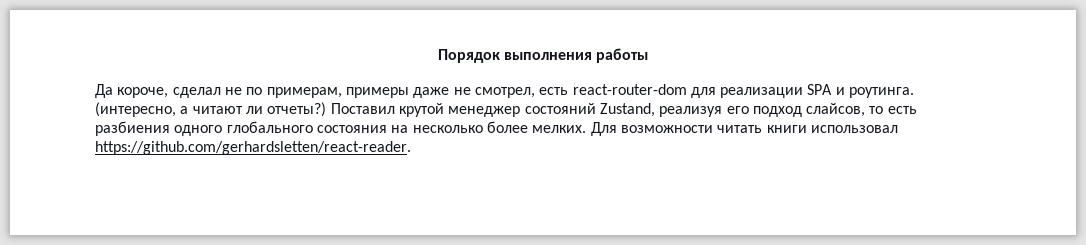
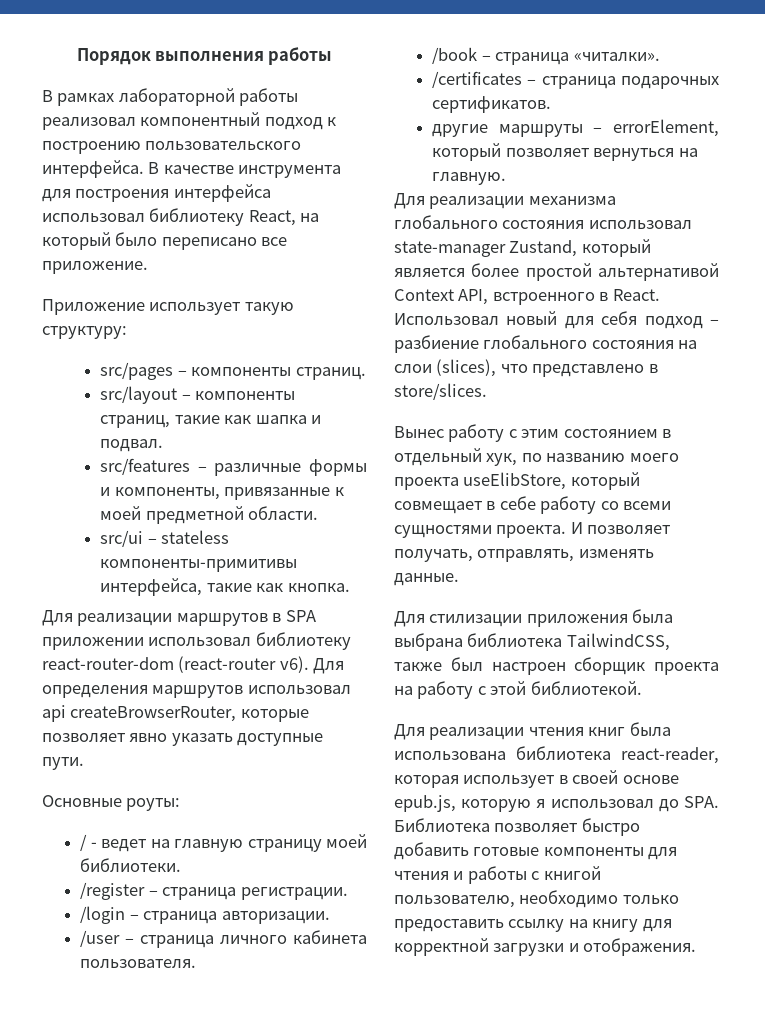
[95,84,915,98] [95,102,917,117] [95,121,898,136] [95,141,411,155] Да короче, сделал не по примерам, примеры даже не смотрел, есть react-router-dom для реализации SPA и роутинга. (интересно, а читают ли отчеты?) Поставил крутой менеджер состояний Zustand, реализуя его подход слайсов, то есть разбиения одного глобального состояния на несколько более мелких. Для возможности читать книги использовал https://github.com/gerhardsletten/react-reader. -> [42,88,299,106] [42,112,337,130] [42,141,302,154] [42,160,342,178] [42,184,271,202] [42,208,320,226] [42,232,288,250] [42,261,148,274] [42,299,294,315] [42,326,127,339] [100,362,366,380] [100,386,296,404] [100,415,322,428] [100,439,164,452] [100,458,367,476] [100,487,344,500] [100,506,319,524] [100,530,230,547] [100,559,298,572] [100,578,350,596] [42,610,316,626] [42,632,351,650] [42,656,345,674] [42,685,351,698] [42,705,309,722] [42,733,324,746] [42,757,84,770] [42,795,181,811] [80,834,367,852] [80,858,182,872] [80,882,348,900] [80,906,330,924] [80,930,367,948] [80,959,197,968] [432,47,660,65] [432,71,719,89] [432,96,552,113] [432,119,719,137] [432,143,698,161] [432,172,507,185] [394,193,616,209] [394,215,692,229] [394,239,651,257] [394,263,719,281] [394,289,660,305] [394,311,719,329] [394,335,698,353] [394,359,658,377] [394,383,487,400] [394,424,672,442] [394,448,679,466] [394,472,640,490] [394,496,672,514] [394,522,671,538] [394,549,654,562] [394,573,459,586] [394,609,674,627] [394,633,670,651] [394,657,719,675] [394,681,642,699] [394,722,671,740] [394,746,719,764] [394,770,679,788] [394,795,719,812] [394,818,640,836] [394,842,678,860] [394,866,601,884] [394,890,679,908] [394,919,672,932] [394,938,697,956] В рамках лабораторной работы реализовал компонентный подход к построению пользовательского интерфейса. В качестве инструмента для построения интерфейса использовал библиотеку React, на который было переписано все приложение. // Приложение использует такую структуру: // src/pages – компоненты страниц. // src/layout – компоненты страниц, такие как шапка и подвал. // src/features – различные формы и компоненты, привязанные к моей предметной области. // src/ui – stateless компоненты-примитивы интерфейса, такие как кнопка. // Для реализации маршрутов в SPA приложении использовал библиотеку react-router-dom (react-router v6). Для определения маршрутов использовал api createBrowserRouter, которые позволяет явно указать доступные пути. // Основные роуты: // / - ведет на главную страницу моей библиотеки. // /register – страница регистрации. // /login – страница авторизации. // /user – страница личного кабинета пользователя. // /book – страница «читалки». // /certificates – страница подарочных сертификатов. // другие маршруты – errorElement, который позволяет вернуться на главную. // Для реализации механизма глобального состояния использовал state-manager Zustand, который является более простой альтернативой Context API, встроенного в React. Использовал новый для себя подход – разбиение глобального состояния на слои (slices), что представлено в store/slices. // Вынес работу с этим состоянием в отдельный хук, по названию моего проекта useElibStore, который совмещает в себе работу со всеми сущностями проекта. И позволяет получать, отправлять, изменять данные. // Для стилизации приложения была выбрана библиотека TailwindCSS, также был настроен сборщик проекта на работу с этой библиотекой. // Для реализации чтения книг была использована библиотека react-reader, которая использует в своей основе epub.js, которую я использовал до SPA. Библиотека позволяет быстро добавить готовые компоненты для чтения и работы с книгой пользователю, необходимо только предоставить ссылку на книгу для корректной загрузки и отображения.

